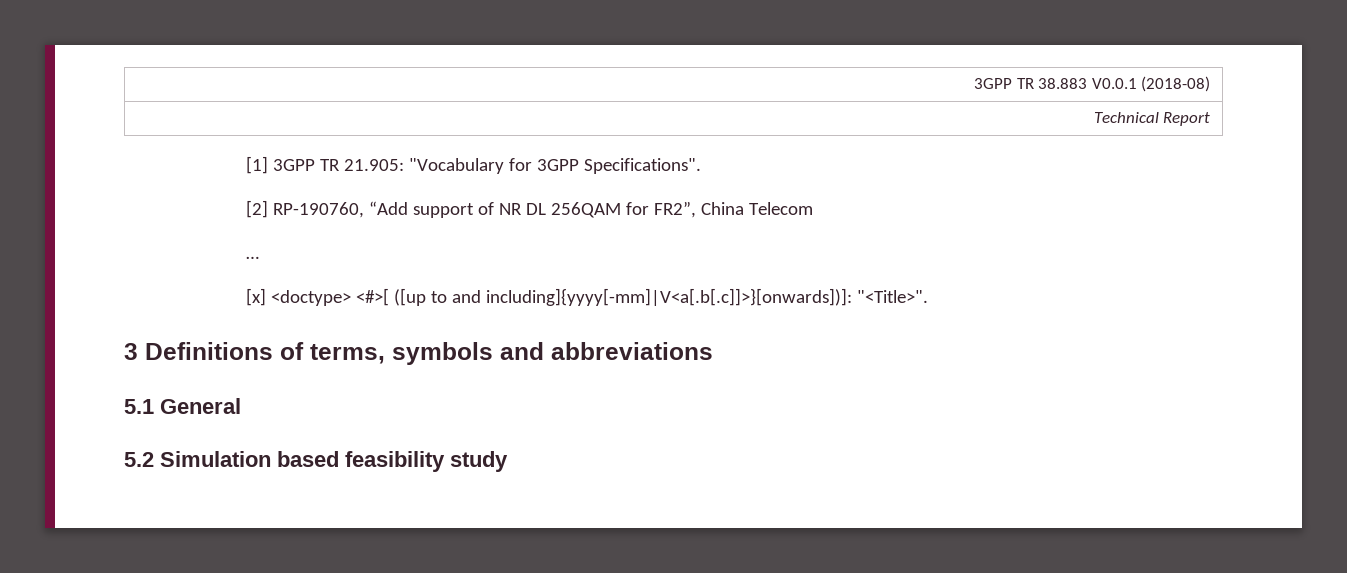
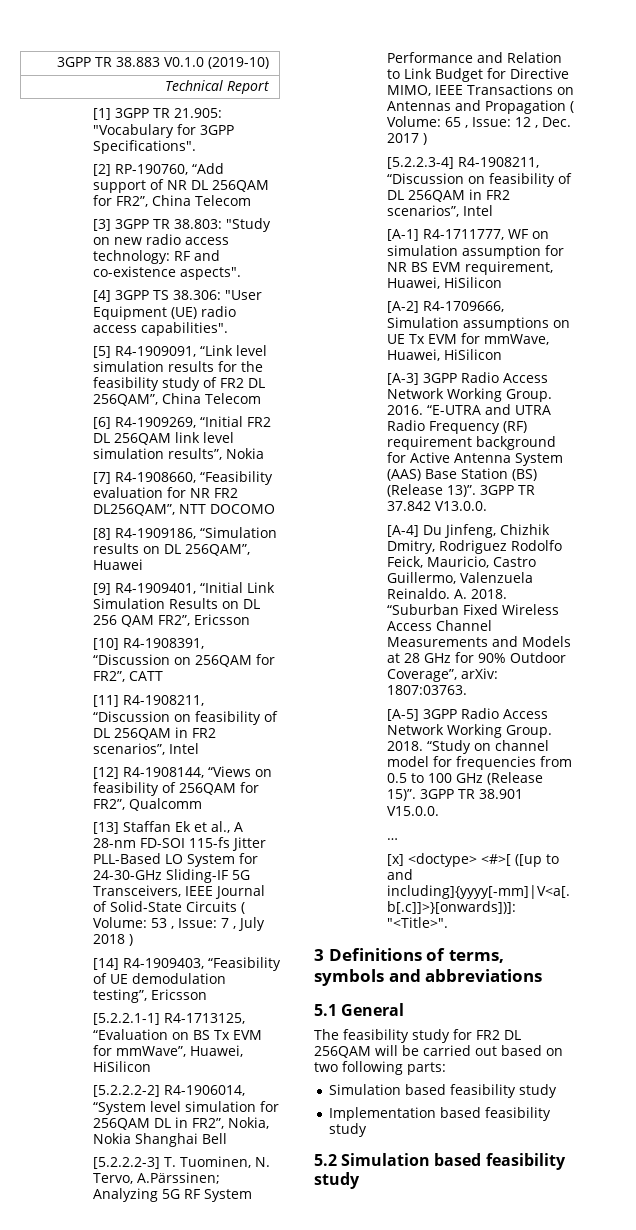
[1091,76,1211,92] V0.0.1 (2018-08) -> [164,57,270,69] V0.1.0 (2019-10)
(813, 208) none -> [92,218,271,232] [92,234,229,245] [92,250,220,264] [92,266,241,280] [92,290,262,302] [92,306,236,320] [92,322,228,336] [92,345,267,358] [92,361,263,372] [92,377,265,391] [92,393,261,406] [92,416,271,429] [92,432,234,445] [92,448,264,460] [92,471,273,485] [92,487,238,498] [92,504,275,516] [92,527,277,540] [92,543,250,556] [92,559,143,570] [92,582,275,595] [92,598,260,609] [92,614,250,627] [92,638,204,650] [92,654,275,667] [92,671,163,682] [92,695,204,707] [92,711,278,725] [92,727,216,740] [92,743,199,755] [92,766,272,779] [92,782,259,796] [92,798,202,811] [92,821,243,834] [92,837,266,851] [92,853,258,867] [92,869,250,883] [92,885,265,899] [92,901,245,914] [92,917,265,931] [92,934,133,946] [92,957,281,971] [92,973,226,984] [92,989,207,1003] [92,1013,245,1025] [92,1029,262,1040] [92,1045,243,1057] [92,1061,151,1072] [92,1085,245,1097] [92,1101,279,1115] [92,1117,269,1130] [92,1133,227,1147] [92,1156,270,1169] [92,1172,220,1184] [92,1188,252,1202] [386,52,562,63] [386,68,569,82] [386,84,574,96] [386,100,574,114] [386,116,571,128] [386,133,427,145] [386,157,539,169] [386,173,572,187] [386,189,510,202] [386,205,493,217] [386,229,549,241] [386,245,564,259] [386,261,553,275] [386,277,502,289] [386,301,504,313] [386,317,570,331] [386,333,549,345] [386,349,502,361] [386,372,548,385] [386,388,552,402] [386,404,551,415] [386,420,527,434] [386,436,556,450] [386,452,563,466] [386,468,537,481] [386,484,535,497] [386,501,487,511] [386,524,550,538] [386,540,562,554] [386,556,536,568] [386,572,533,584] [386,588,507,599] [386,604,559,615] [386,620,492,631] [386,636,571,647] [386,652,566,663] [386,668,498,682] [386,685,467,695] [386,708,548,721] [386,724,552,738] [386,740,549,754] [386,756,572,770] [386,772,543,785] [386,789,523,801] [386,806,439,816] // [3] 3GPP TR 38.803: "Study on new radio access technology: RF and co-existence aspects". // [4] 3GPP TS 38.306: "User Equipment (UE) radio access capabilities". // [5] R4-1909091, “Link level simulation results for the feasibility study of FR2 DL 256QAM”, China Telecom // [6] R4-1909269, “Initial FR2 DL 256QAM link level simulation results”, Nokia // [7] R4-1908660, “Feasibility evaluation for NR FR2 DL256QAM”, NTT DOCOMO // [8] R4-1909186, “Simulation results on DL 256QAM”, Huawei // [9] R4-1909401, “Initial Link Simulation Results on DL 256 QAM FR2”, Ericsson // [10] R4-1908391, “Discussion on 256QAM for FR2”, CATT // [11] R4-1908211, “Discussion on feasibility of DL 256QAM in FR2 scenarios”, Intel // [12] R4-1908144, “Views on feasibility of 256QAM for FR2”, Qualcomm // [13] Staffan Ek et al., A 28-nm FD-SOI 115-fs Jitter PLL-Based LO System for 24-30-GHz Sliding-IF 5G Transceivers, IEEE Journal of Solid-State Circuits ( Volume: 53 , Issue: 7 , July 2018 ) // [14] R4-1909403, “Feasibility of UE demodulation testing”, Ericsson // [5.2.2.1-1] R4-1713125, “Evaluation on BS Tx EVM for mmWave”, Huawei, HiSilicon // [5.2.2.2-2] R4-1906014, “System level simulation for 256QAM DL in FR2”, Nokia, Nokia Shanghai Bell // [5.2.2.2-3] T. Tuominen, N. Tervo, A.Pärssinen; Analyzing 5G RF System Performance and Relation to Link Budget for Directive MIMO, IEEE Transactions on Antennas and Propagation ( Volume: 65 , Issue: 12 , Dec. 2017 ) // [5.2.2.3-4] R4-1908211, “Discussion on feasibility of DL 256QAM in FR2 scenarios”, Intel // [A-1] R4-1711777, WF on simulation assumption for NR BS EVM requirement, Huawei, HiSilicon // [A-2] R4-1709666, Simulation assumptions on UE Tx EVM for mmWave, Huawei, HiSilicon // [A-3] 3GPP Radio Access Network Working Group. 2016. “E-UTRA and UTRA Radio Frequency (RF) requirement background for Active Antenna System (AAS) Base Station (BS) (Release 13)”. 3GPP TR 37.842 V13.0.0. // [A-4] Du Jinfeng, Chizhik Dmitry, Rodriguez Rodolfo Feick, Mauricio, Castro Guillermo, Valenzuela Reinaldo. A. 2018. “Suburban Fixed Wireless Access Channel Measurements and Models at 28 GHz for 90% Outdoor Coverage”, arXiv: 1807:03763. // [A-5] 3GPP Radio Access Network Working Group. 2018. “Study on channel model for frequencies from 0.5 to 100 GHz (Release 15)”. 3GPP TR 38.901 V15.0.0.
(241, 406) none -> [314,1029,521,1043] [314,1045,563,1058] [314,1061,446,1075] [328,1084,557,1098] [328,1107,551,1121] [328,1123,367,1137] // The feasibility study for FR2 DL 256QAM will be carried out based on two following parts: // Simulation based feasibility study // Implementation based feasibility study

